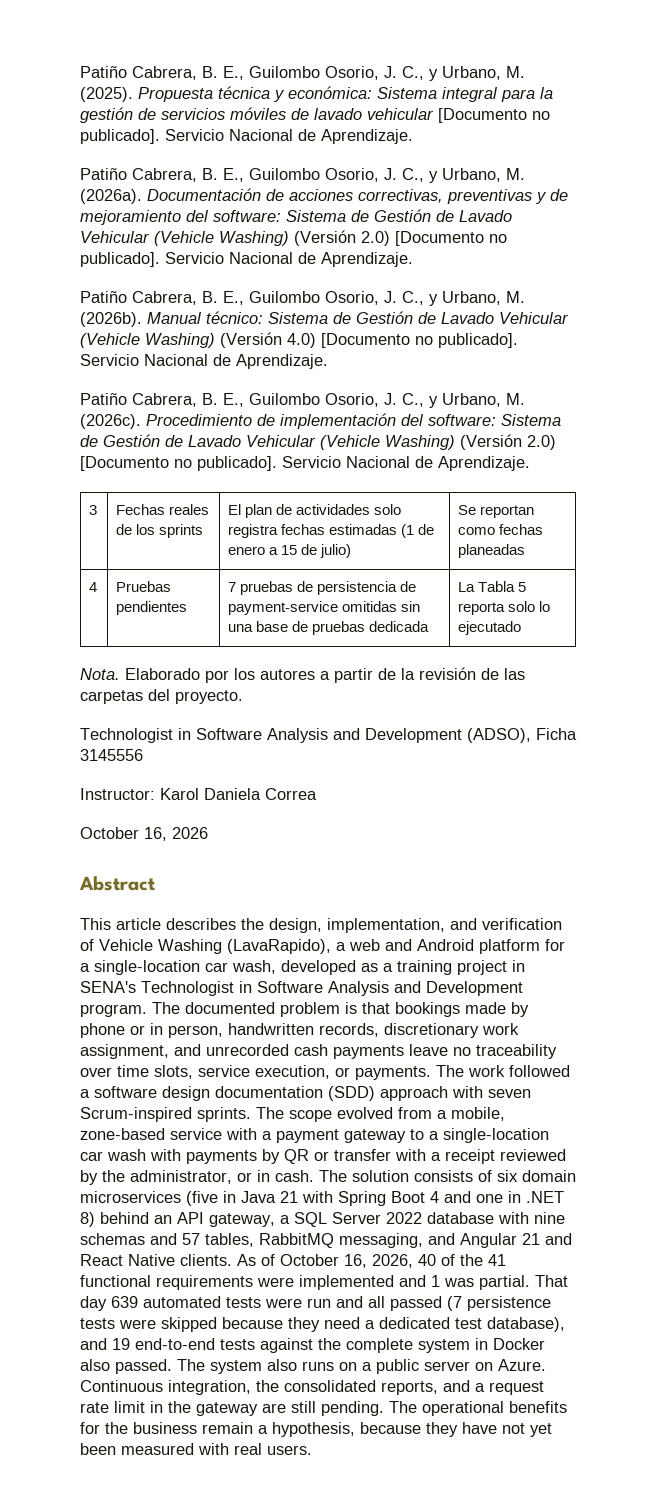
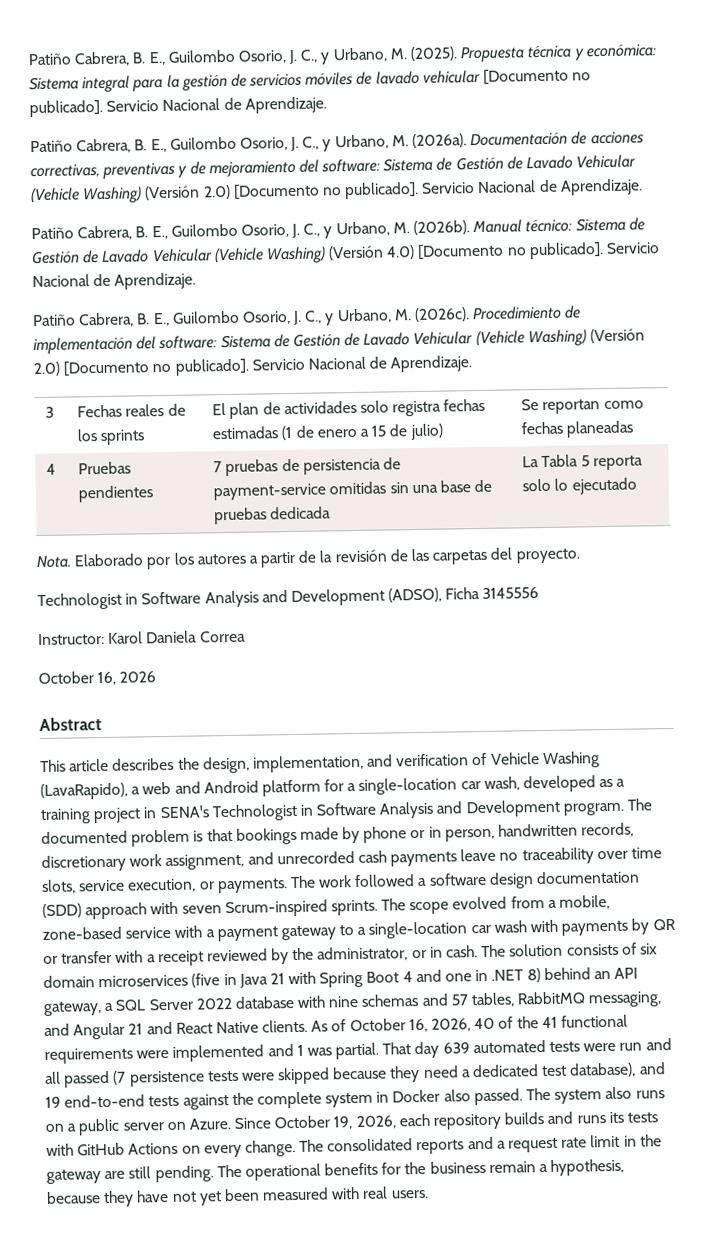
[80,1380,438,1395] Continuous integration, the consolidated reports, -> [234,1111,658,1130] [46,1138,465,1158] Since October 19, 2026, each repository builds and runs its tests with GitHub Actions on every change. The consolidated reports

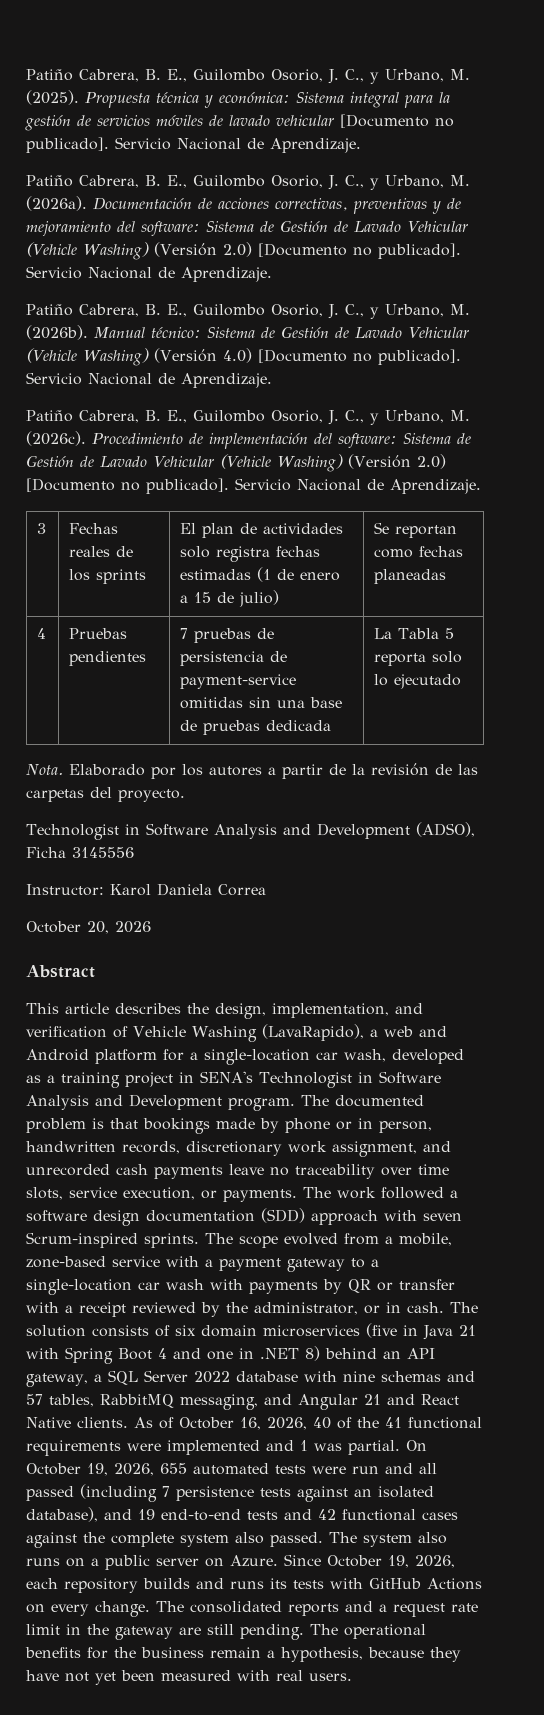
[97,671,117,686] 16, -> [87,921,109,934] 20,
[382,1041,470,1059] That day 639 -> [406,1440,427,1451] [26,1463,187,1476] On October 19, 2026, 655
[113,1064,568,1087] (7 persistence tests were skipped because they need a dedicated test -> [80,1484,434,1502] (including 7 persistence tests against an isolated
(180, 1101) none -> [284,1509,458,1521] and 42 functional cases
[376,1089,441,1103] in Docker -> (229, 1540) none

